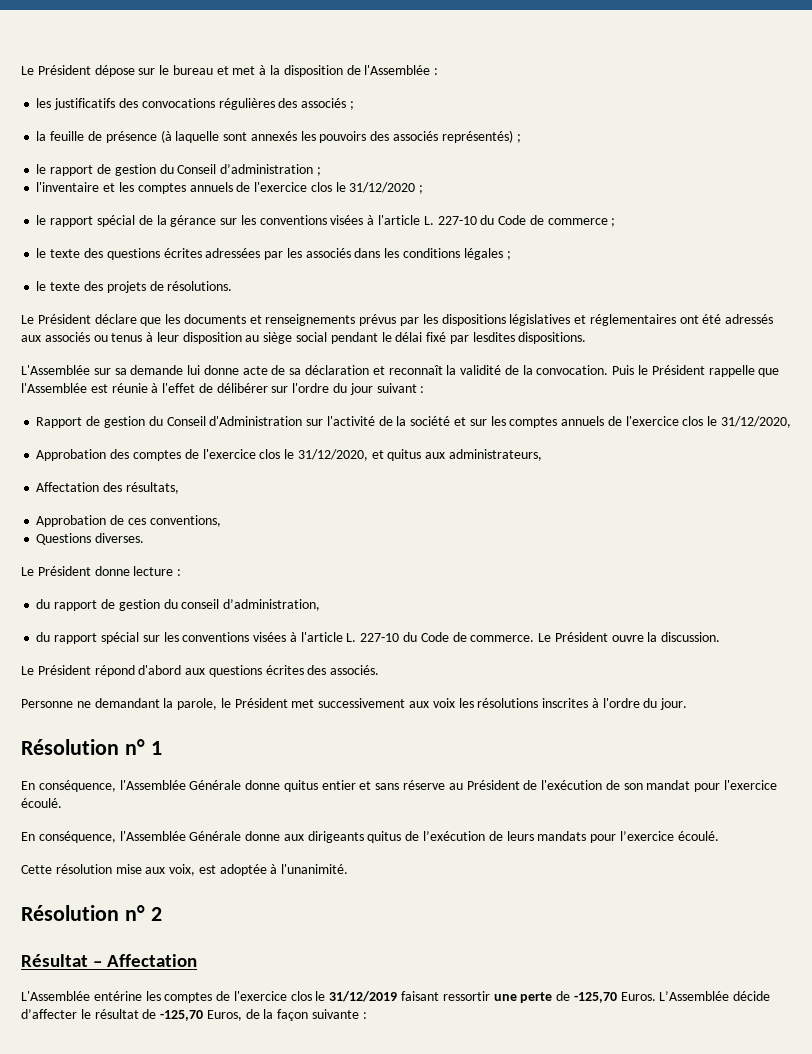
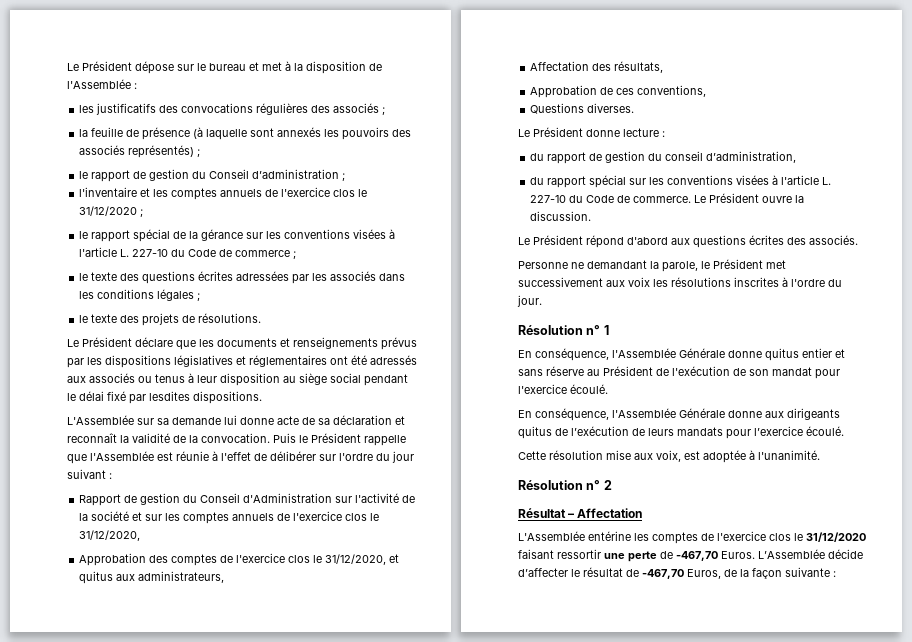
[329,991,398,1002] 31/12/2019 -> [806,532,866,542] 31/12/2020
[573,992,617,1003] -125,70 -> [676,551,718,561] -467,70
[160,1010,204,1021] -125,70 -> [642,569,684,579] -467,70

